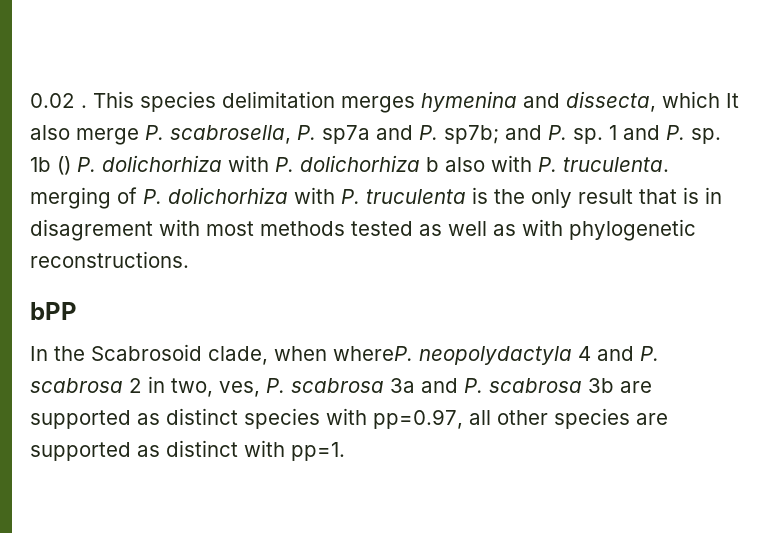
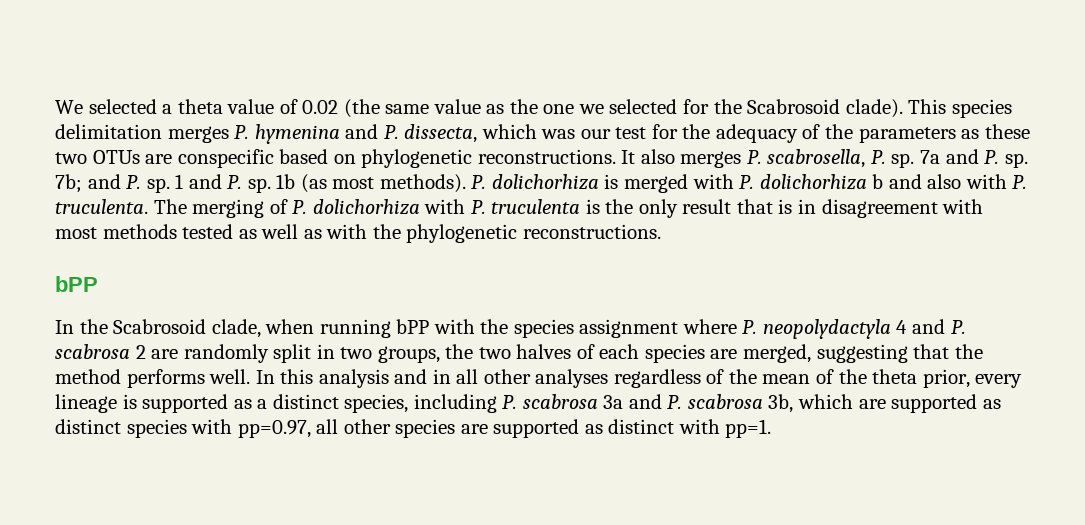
[30,93,87,108] 0.02 . -> [55,99,903,118] We selected a theta value of 0.02 (the same value as the one we selected for the Scabrosoid clade).
(415, 104) none -> [234,125,250,139] P.
(560, 100) none -> [383,125,399,139] P.
(720, 99) none -> [541,124,1030,143] [55,149,616,168] was our test for the adequacy of the parameters as these two OTUs are conspecific based on phylogenetic reconstructions.
[76,128,139,145] merge -> [680,151,742,168] merges
[322,125,499,144] sp7a and P. sp7b; -> [891,149,1028,168] [55,174,82,193] sp. 7a and P. sp. 7b;
[57,155,222,175] () P. dolichorhiza -> [300,174,689,193] (as most methods). P. dolichorhiza is merged
(439, 164) none -> [888,174,922,189] and
(669, 164) none -> [153,199,187,214] The
[30,219,153,241] disagrement -> [821,199,938,218] disagreement
(563, 227) none -> [372,224,401,239] the
[333,346,413,361] whereP. -> [319,319,758,338] running bPP with the species assignment where P.
[148,376,260,397] in two, ves, -> [151,344,983,363] [55,369,1023,388] [55,394,497,413] are randomly split in two groups, the two halves of each species are merged, suggesting that the method performs well. In this analysis and in all other analyses regardless of the mean of the theta prior, every lineage is supported as a distinct species, including
[588,378,614,393] 3b -> [768,394,854,413] 3b, which

